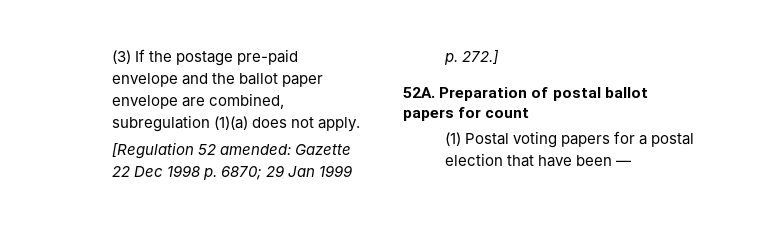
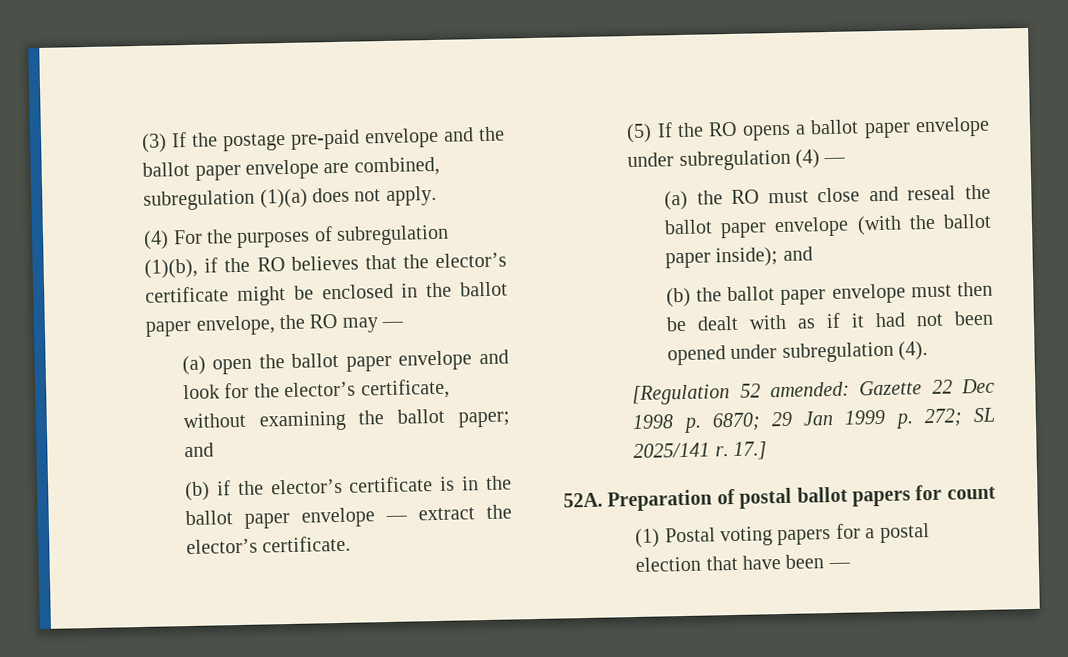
(360, 124) none -> [143,224,450,250] [144,252,507,279] [145,281,509,306] [145,313,405,337] [181,349,509,376] [182,378,450,400] [182,408,510,432] [183,442,214,458] [184,475,512,502] [184,504,513,529] [185,535,352,555] [626,116,990,144] [627,149,847,172] [663,184,991,211] [663,213,992,239] [664,246,813,269] [665,281,993,308] [665,310,994,332] [666,341,929,366] // (4) For the purposes of subregulation (1)(b), if the RO believes that the elector’s certificate might be enclosed in the ballot paper envelope, the RO may — // (a) open the ballot paper envelope and look for the elector’s certificate, without examining the ballot paper; and // (b) if the elector’s certificate is in the ballot paper envelope — extract the elector’s certificate. // (5) If the RO opens a ballot paper envelope under subregulation (4) — // (a) the RO must close and reseal the ballot paper envelope (with the ballot paper inside); and // (b) the ballot paper envelope must then be dealt with as if it had not been opened under subregulation (4).
[461,50,499,64] 272.] -> [923,407,995,428] [633,441,768,460] 272; SL 2025/141 r. 17.]

